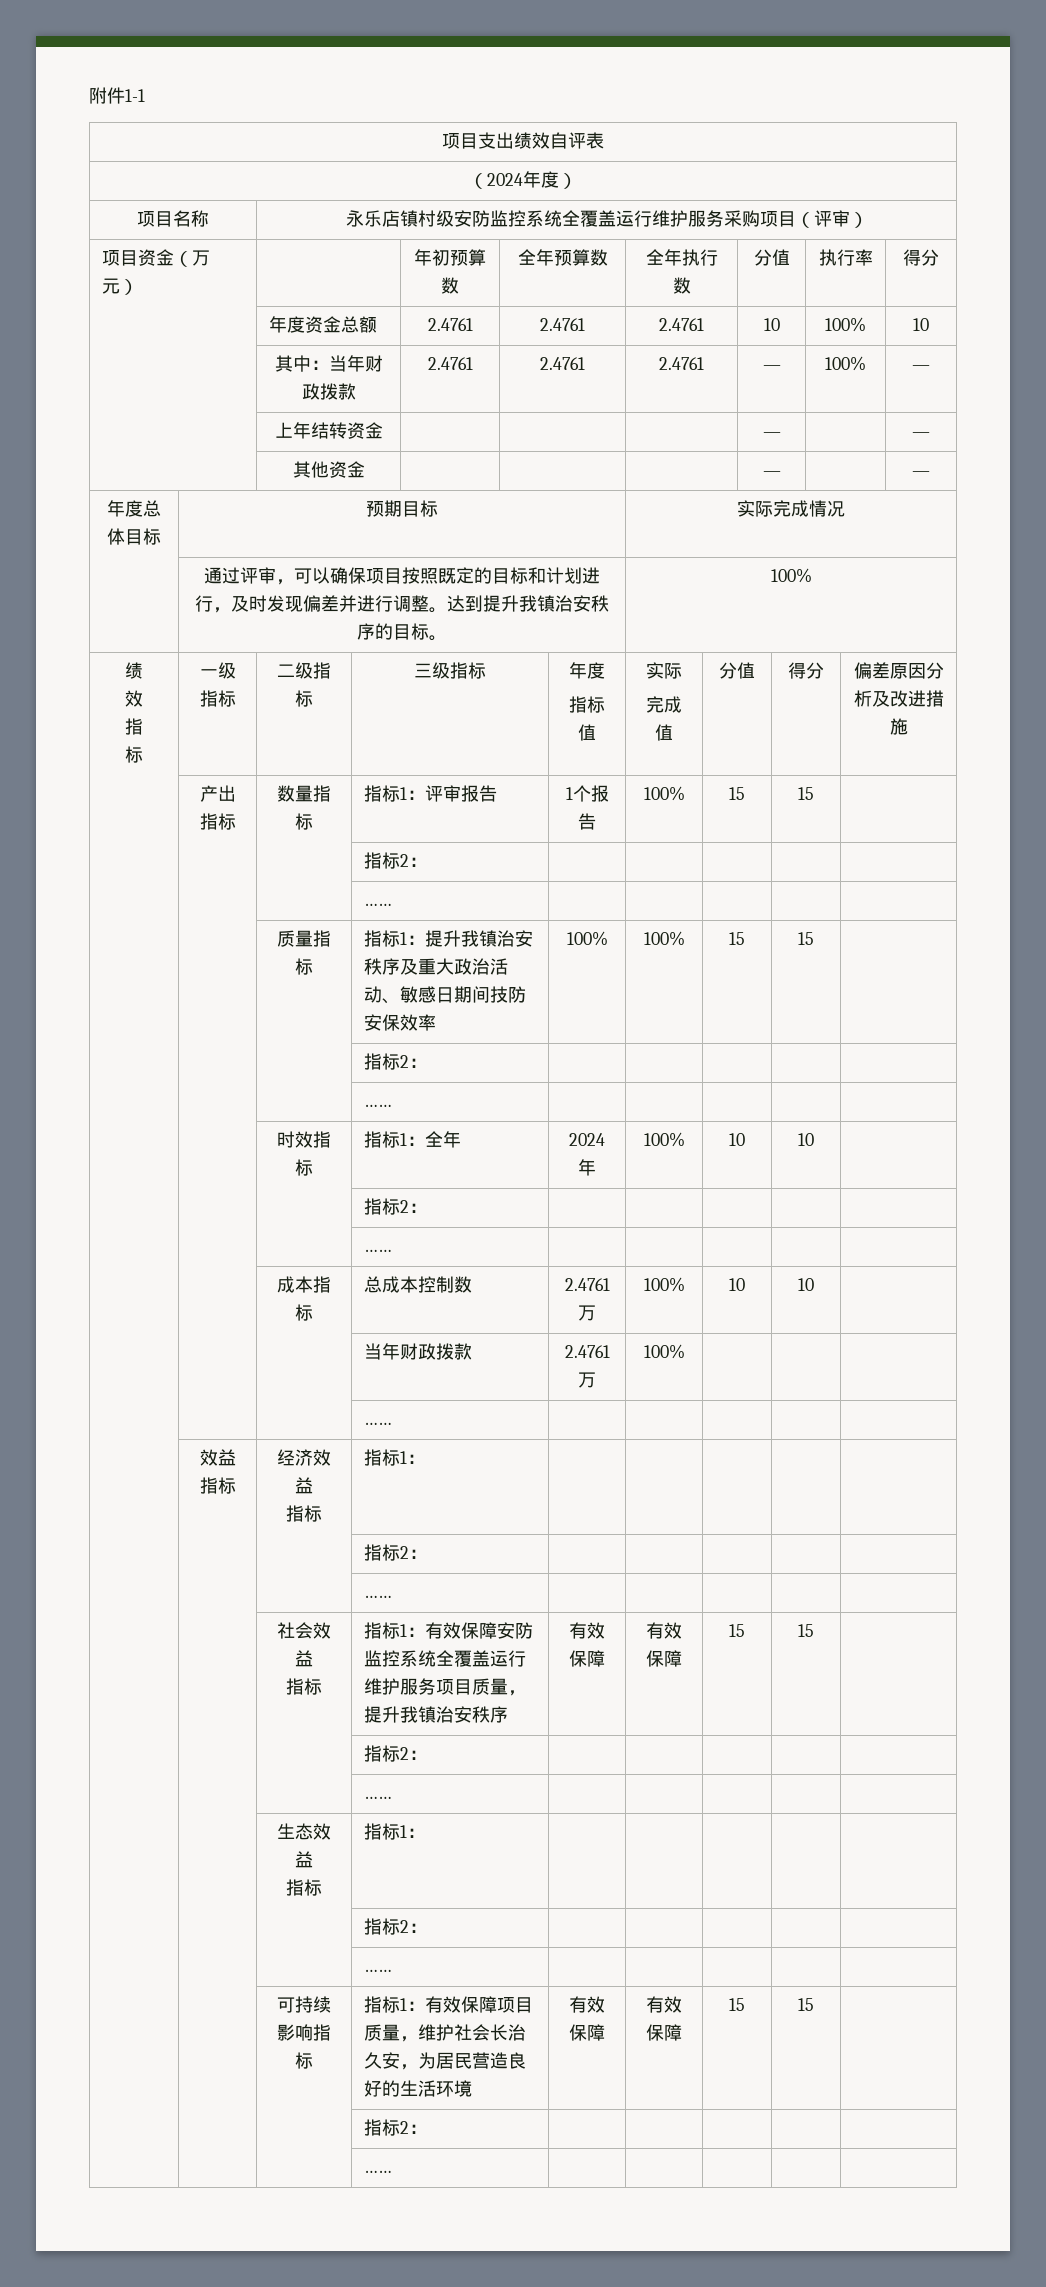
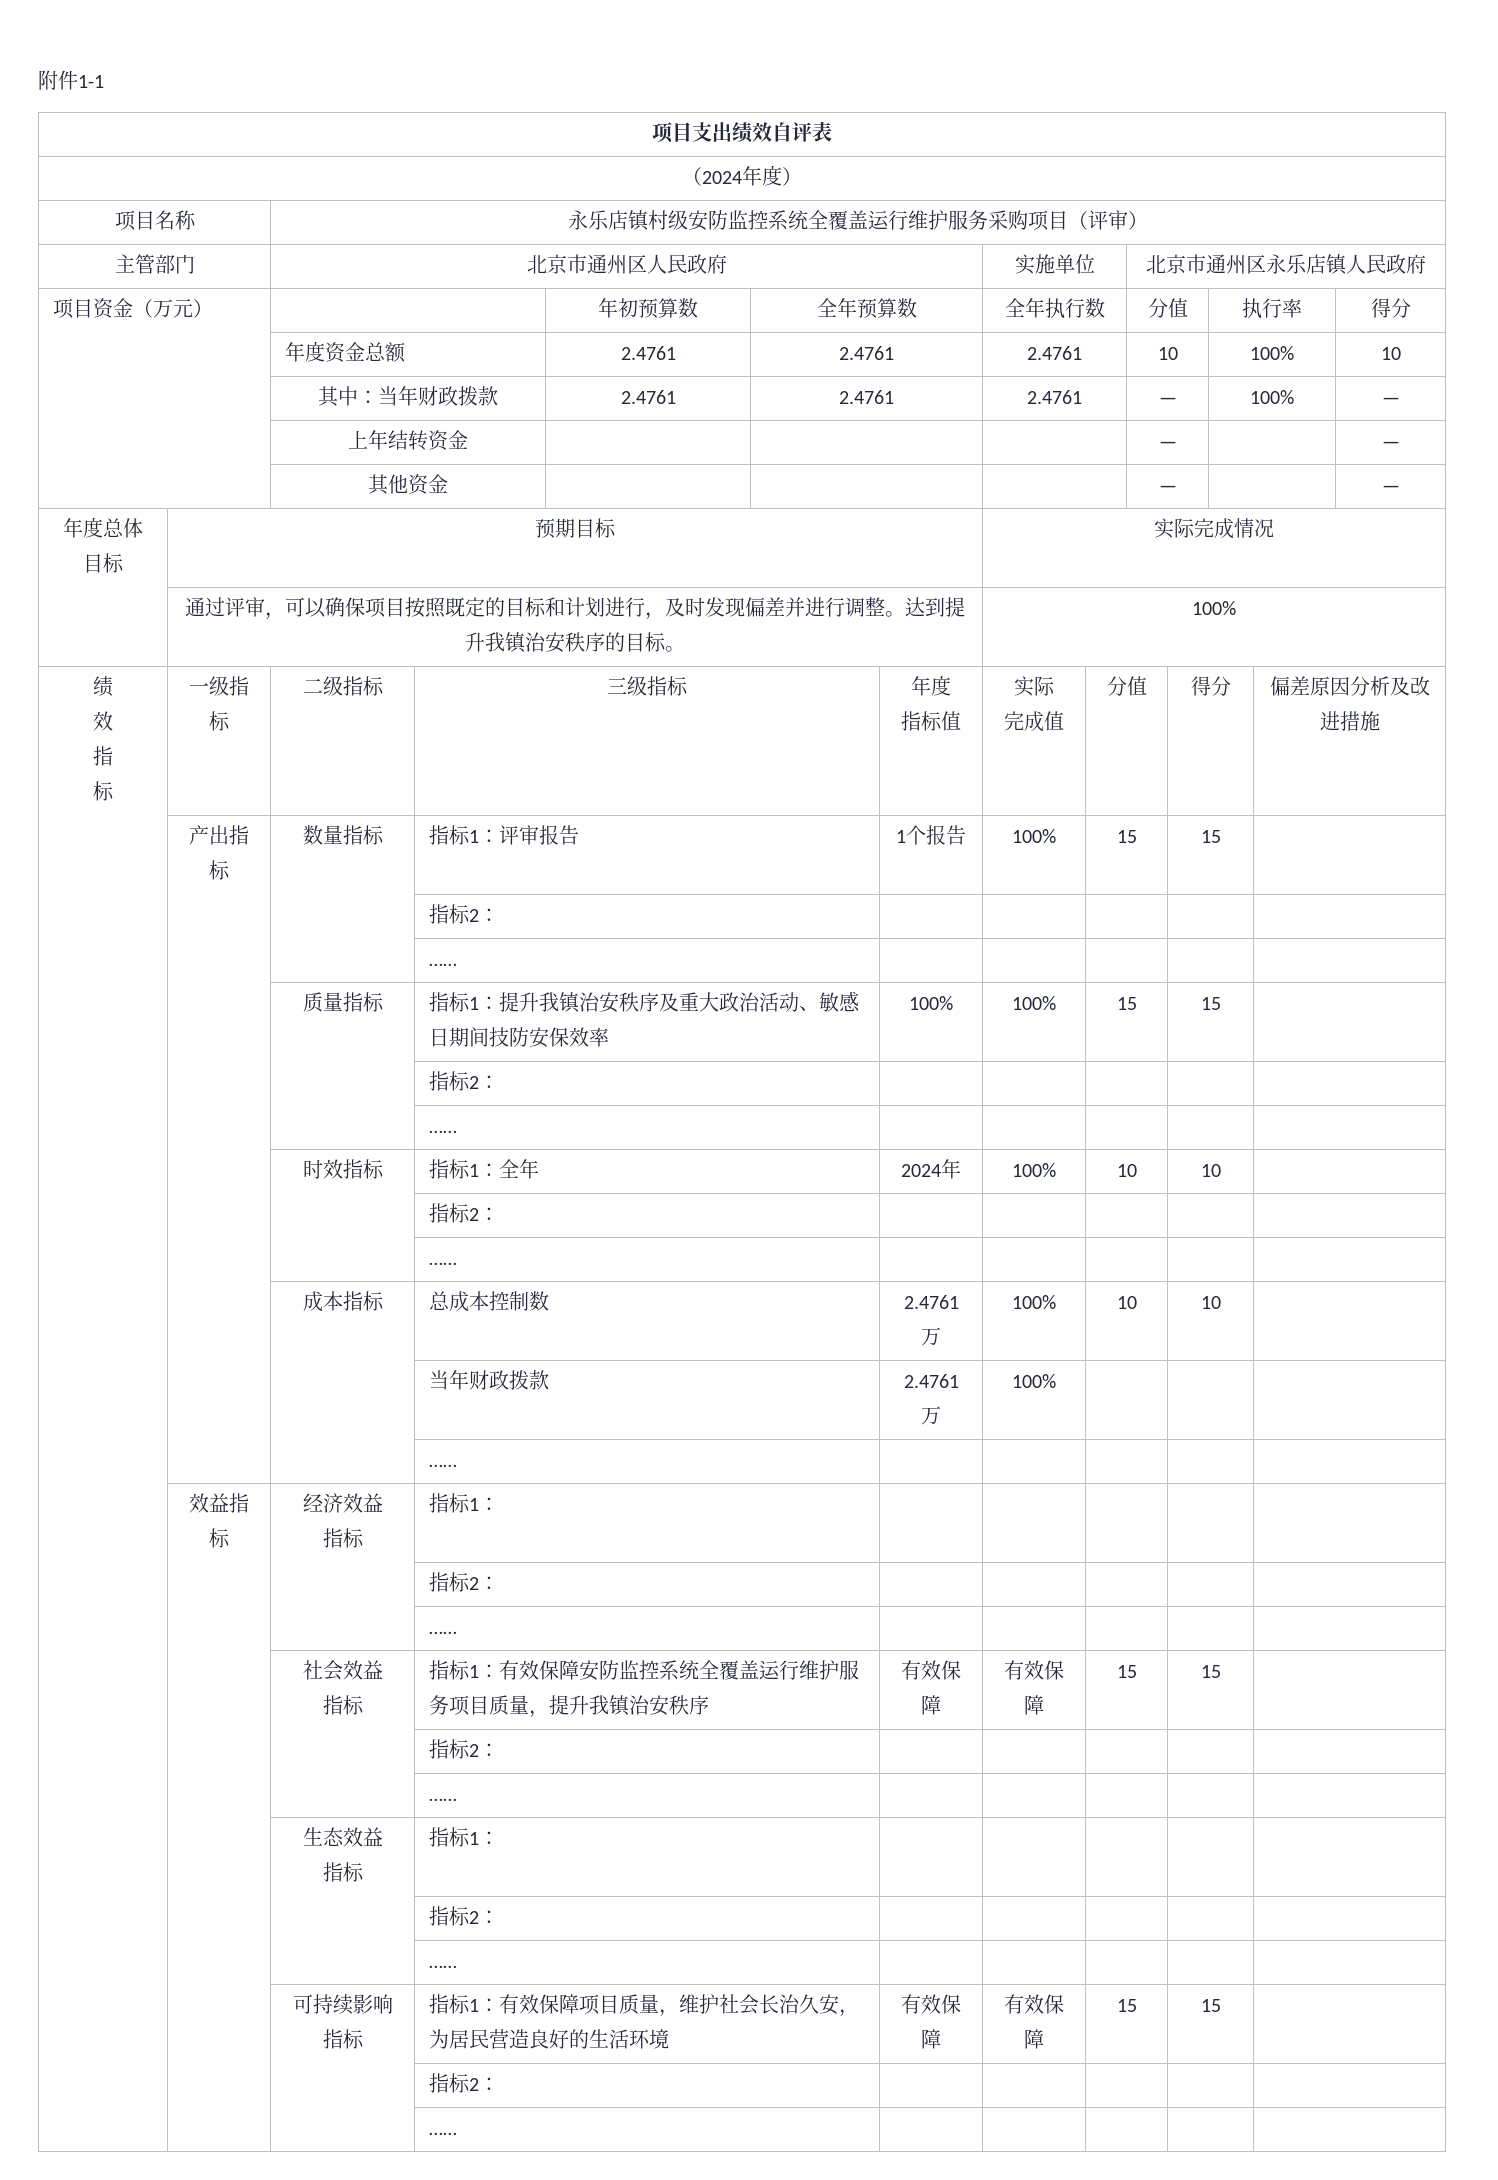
(868, 220) none -> [114,254,195,274] [526,254,727,274] [1014,254,1095,275] [1146,254,1426,275] // 主管部门 | 北京市通州区人民政府 | 实施单位 | 北京市通州区永乐店镇人民政府

